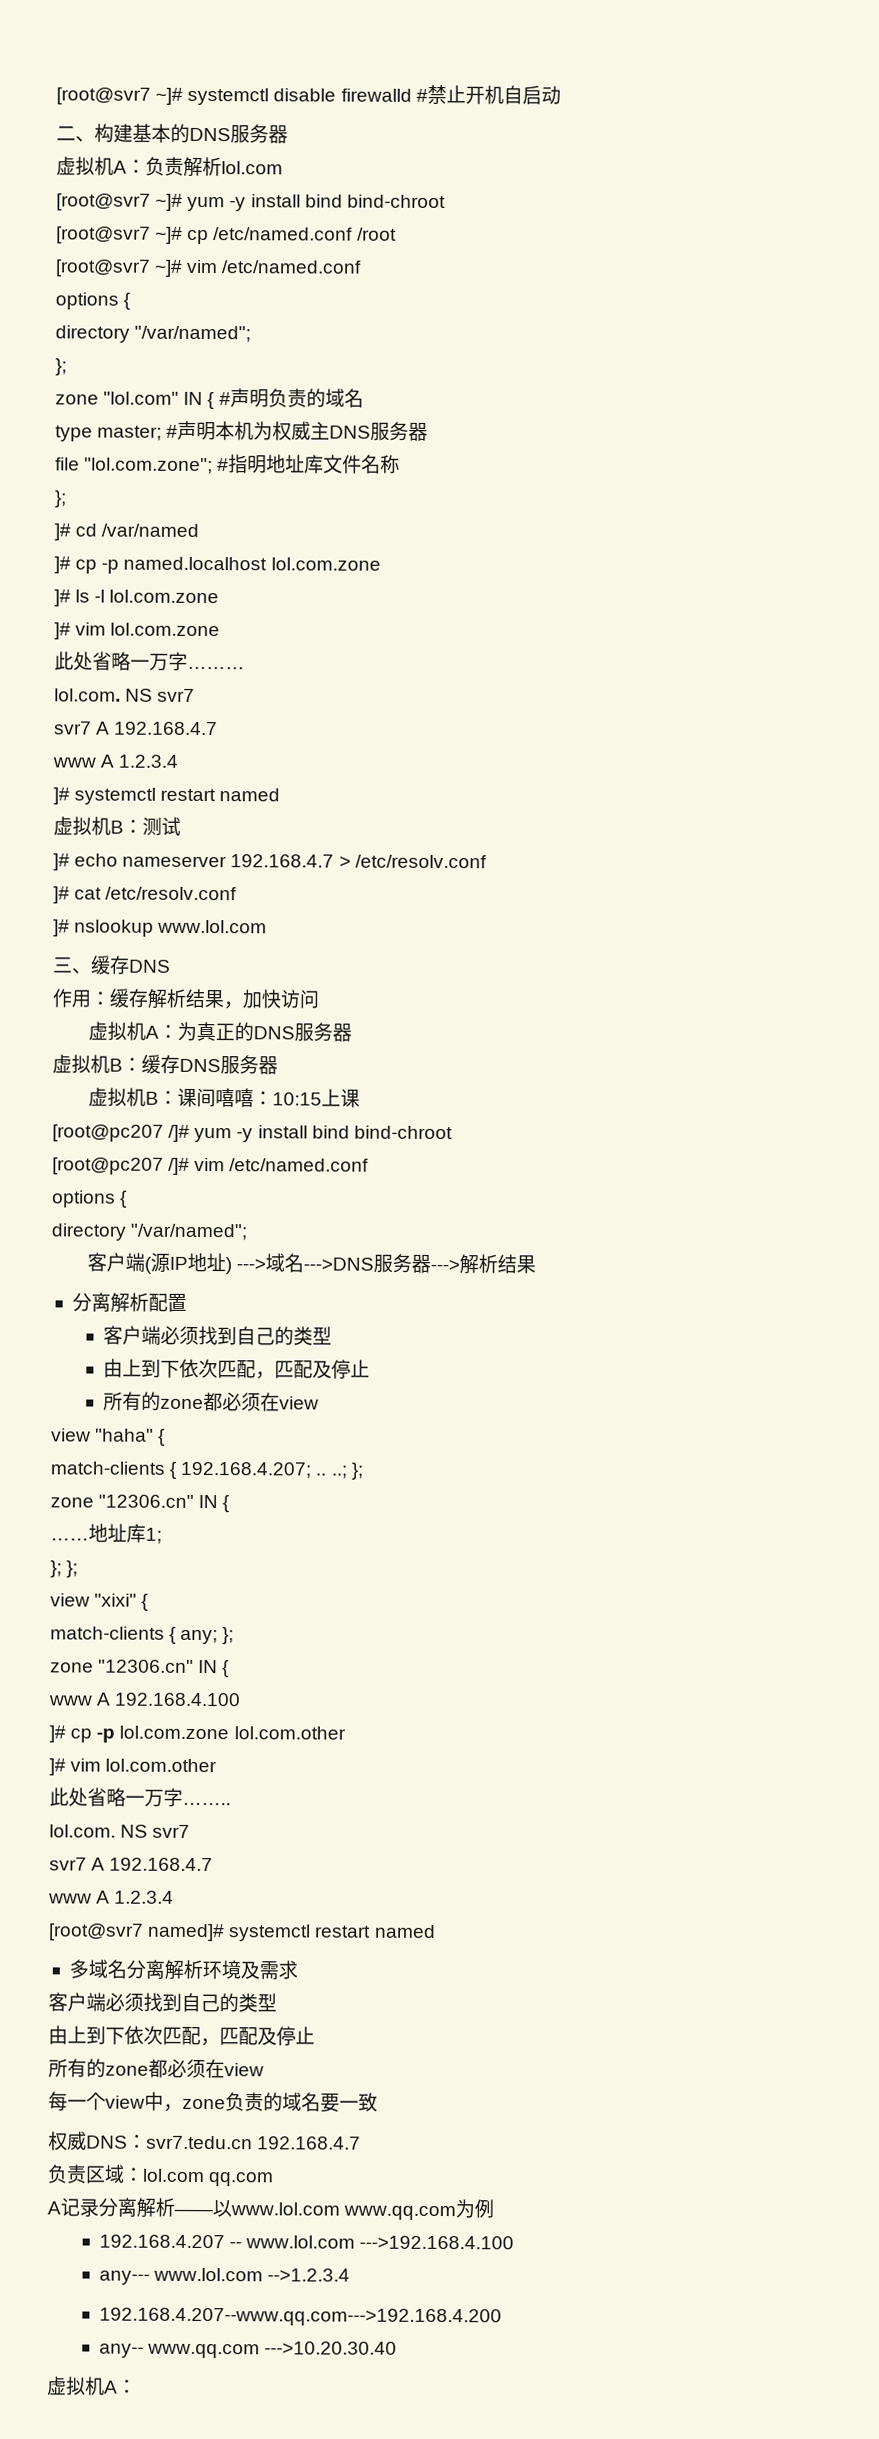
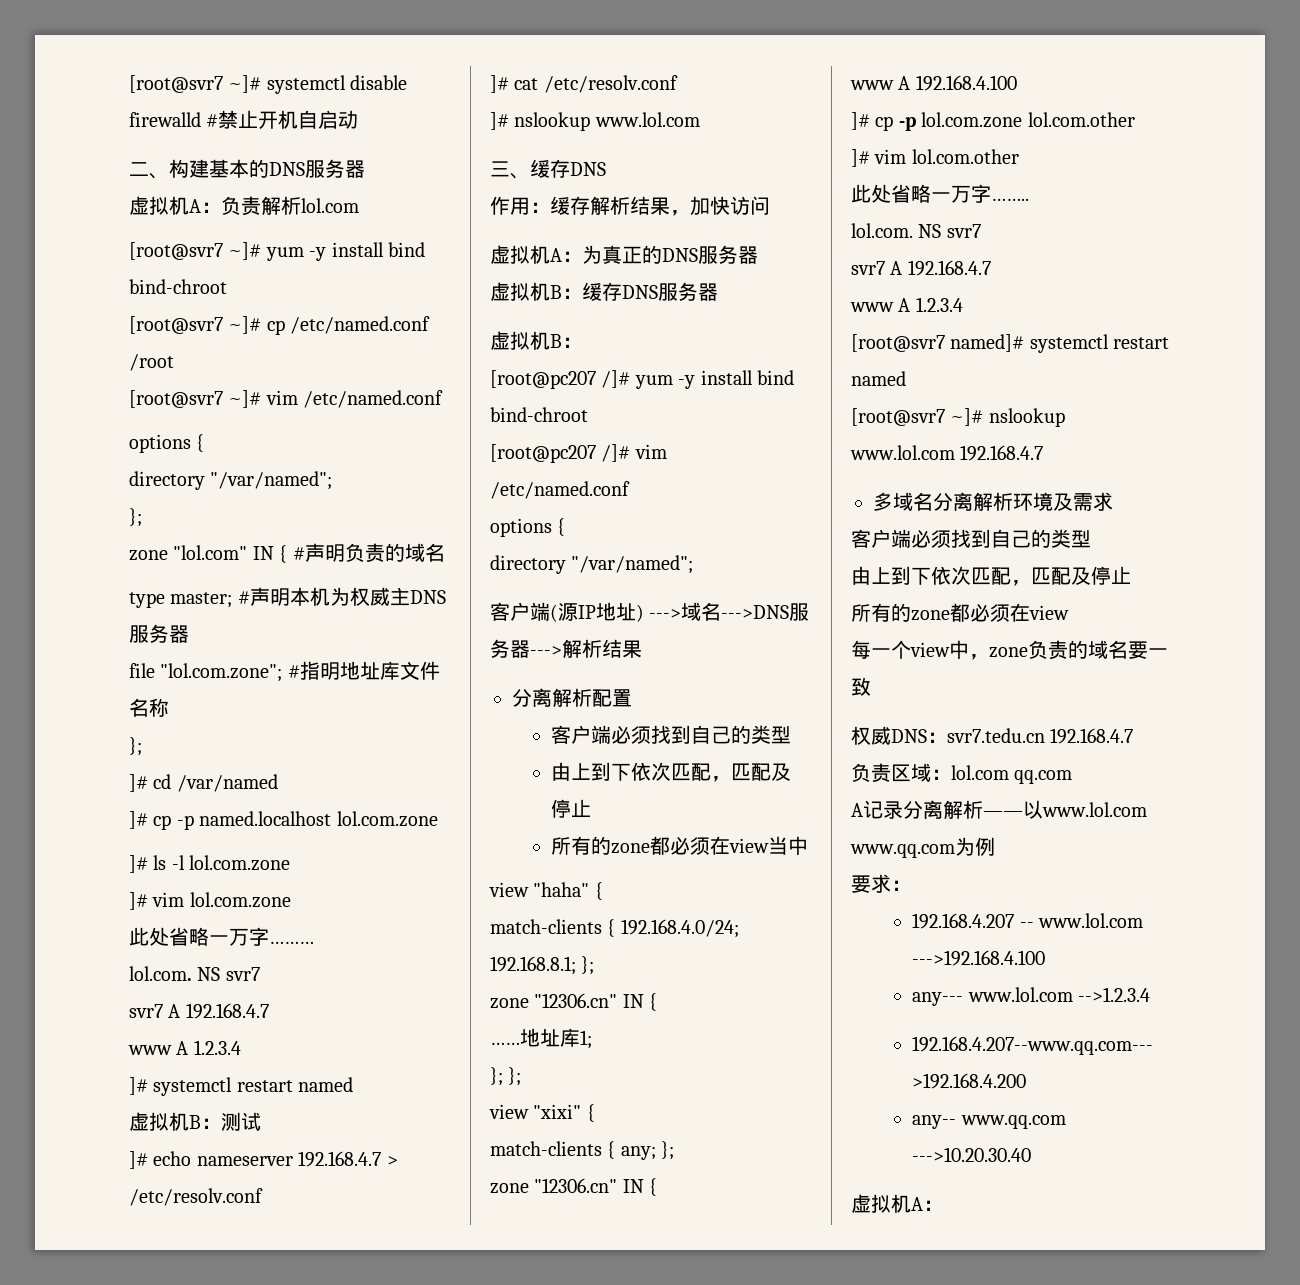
[176,1087,360,1108] 课间嘻嘻：10:15上课 -> (582, 342) none
(320, 1403) none -> [768,836,809,855] 当中
[180,1461,347,1479] 192.168.4.207; .. ..; -> [620,919,739,938] [490,956,576,975] 192.168.4.0/24; 192.168.8.1;
(436, 1931) none -> [851,408,1065,427] [850,445,1044,461] // [root@svr7 ~]# nslookup www.lol.com 192.168.4.7
(495, 2209) none -> [851,874,911,893] // 要求：

